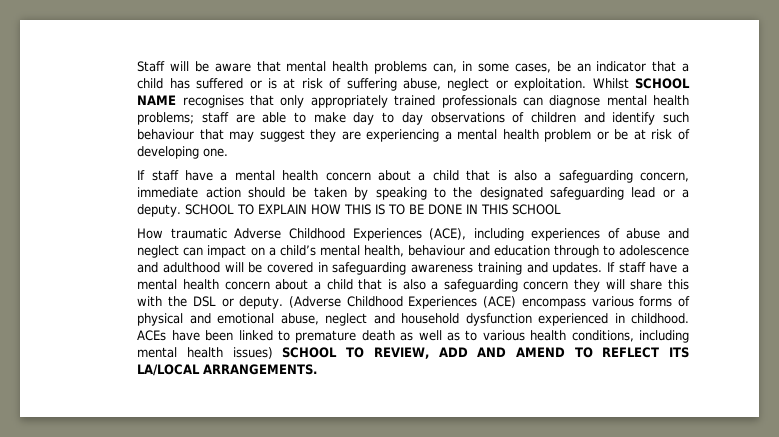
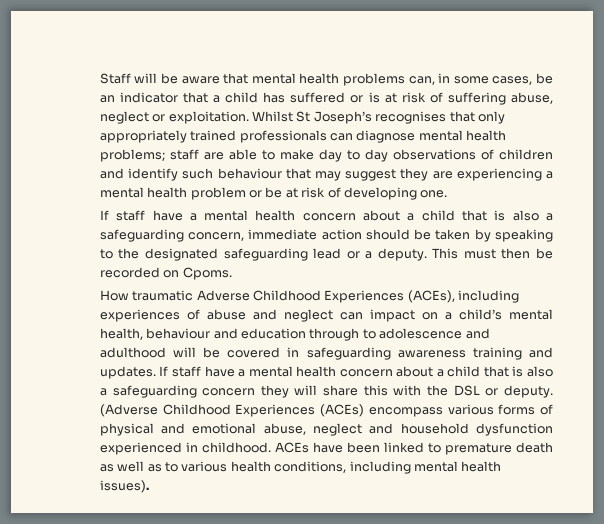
[635,78,690,89] [137,95,177,105] SCHOOL NAME -> [296,111,372,124] St Joseph’s
[185,204,562,215] SCHOOL TO EXPLAIN HOW THIS IS TO BE DONE IN THIS SCHOOL -> [432,248,553,259] [99,267,232,280] This must then be recorded on Cpoms.
[429,228,467,240] (ACE), -> [407,290,455,303] (ACEs),
[483,296,517,308] (ACE) -> [320,404,365,417] (ACEs)
[232,347,689,359] [137,364,318,376] issues) SCHOOL TO REVIEW, ADD AND AMEND TO REFLECT ITS LA/LOCAL ARRANGEMENTS. -> [99,480,149,493] issues).

